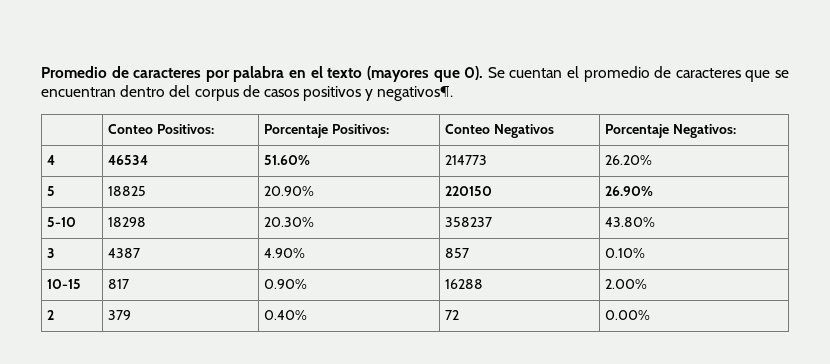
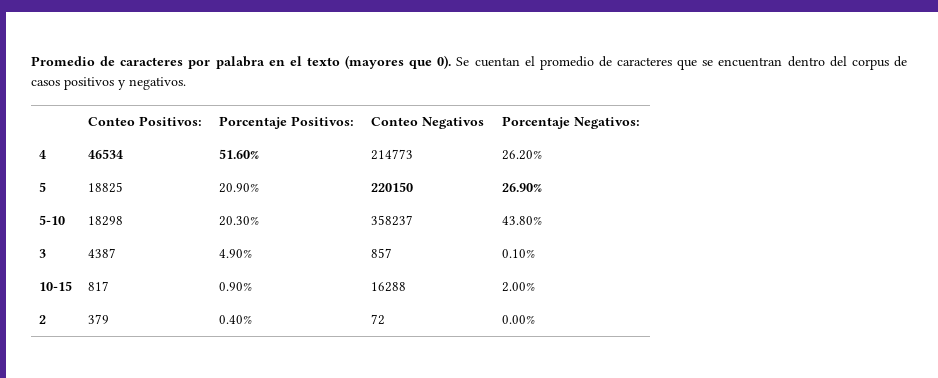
[377,86,454,101] negativos¶. -> [129,77,186,90] negativos.

